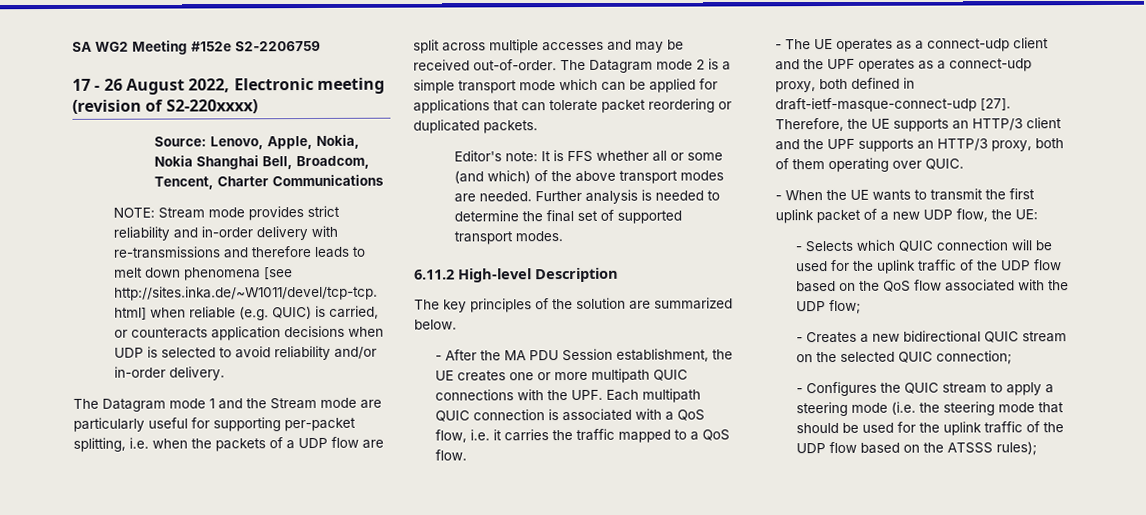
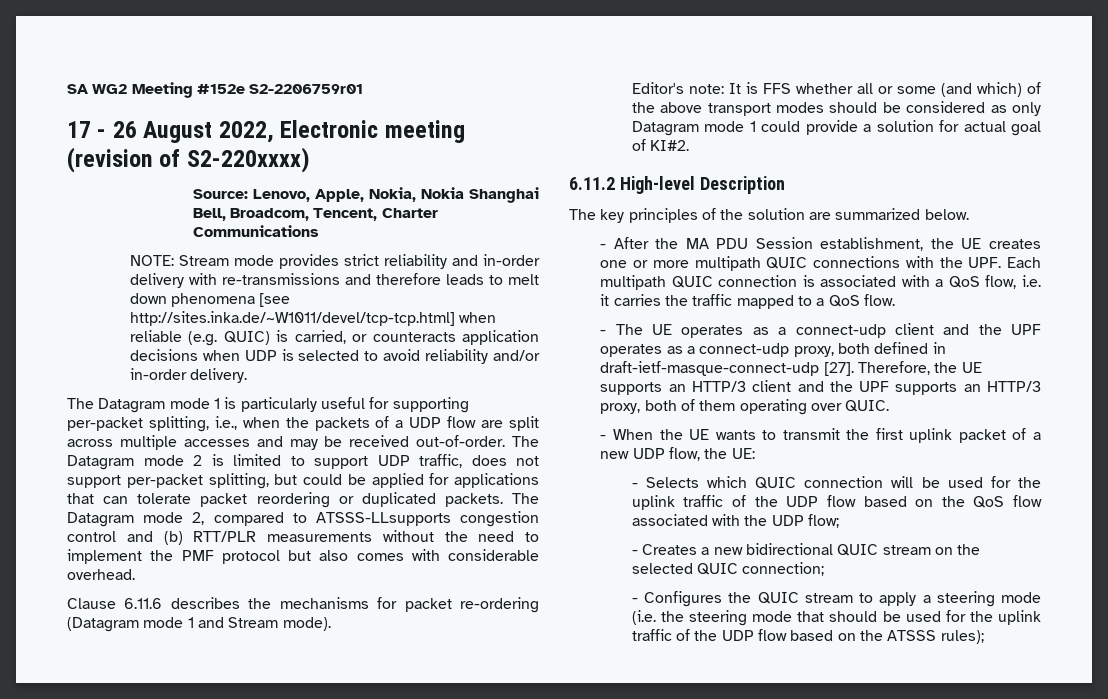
[235,40,321,52] S2-2206759 -> [249,84,364,94] S2-2206759r01
[218,397,382,410] and the Stream mode are -> [224,397,237,409] is
[129,437,149,449] i.e. -> [214,416,237,430] i.e.,
[722,61,731,71] [413,78,626,94] a simple transport mode which can -> [233,454,539,469] [67,473,342,489] limited to support UDP traffic, does not support per-packet splitting, but could
(538, 127) none -> [512,493,539,504] [67,511,539,527] [67,530,539,545] [67,549,539,564] [67,569,135,580] [67,597,539,613] [67,617,331,632] The Datagram mode 2, compared to ATSSS-LLsupports congestion control and (b) RTT/PLR measurements without the need to implement the PMF protocol but also comes with considerable overhead. // Clause 6.11.6 describes the mechanisms for packet re-ordering (Datagram mode 1 and Stream mode).
[454,189,721,204] [454,209,683,224] [454,231,564,245] are needed. Further analysis is needed to determine the final set of supported transport modes. -> [829,101,1041,116] [631,120,1041,136] [631,139,690,151] should be considered as only Datagram mode 1 could provide a solution for actual goal of KI#2.

